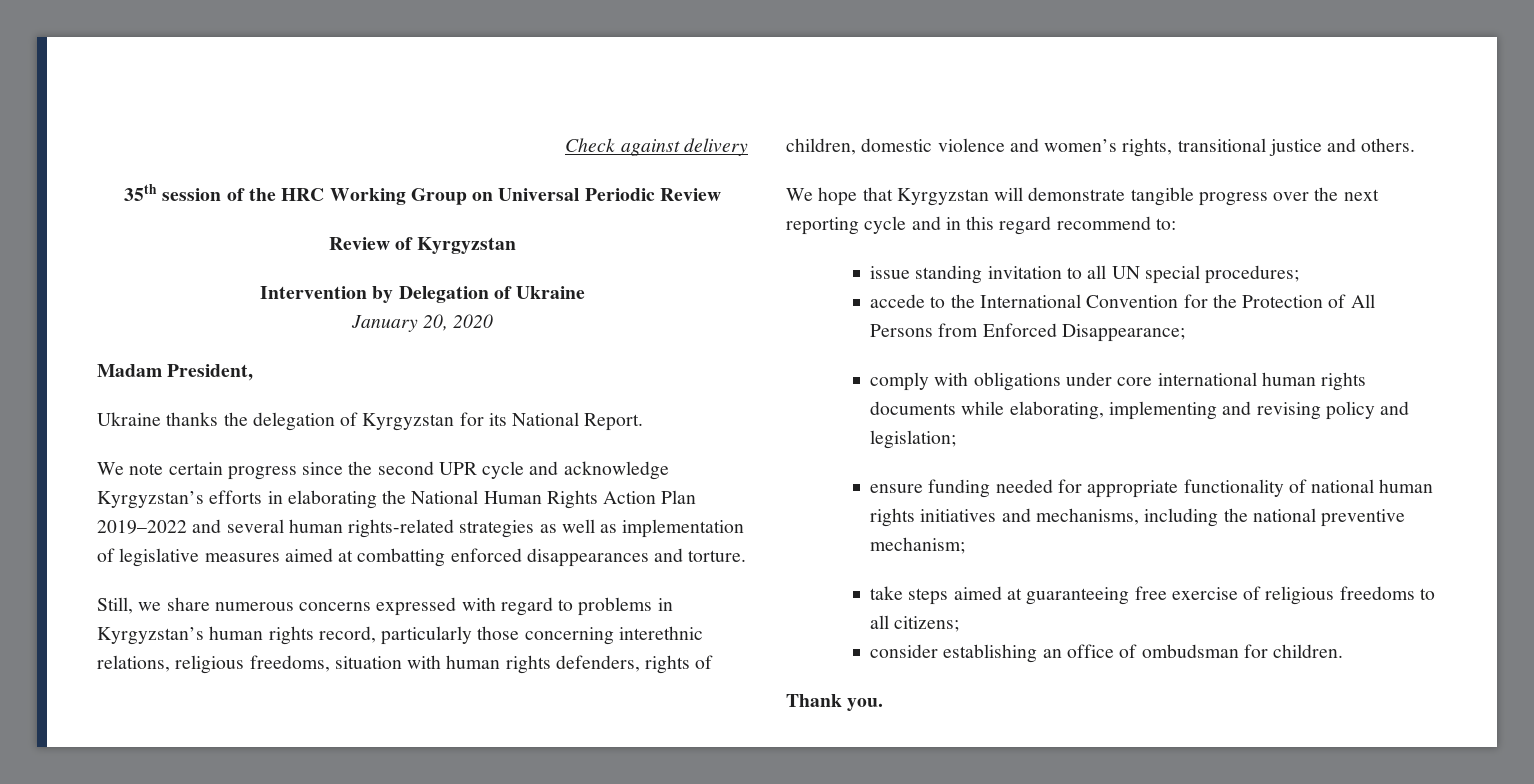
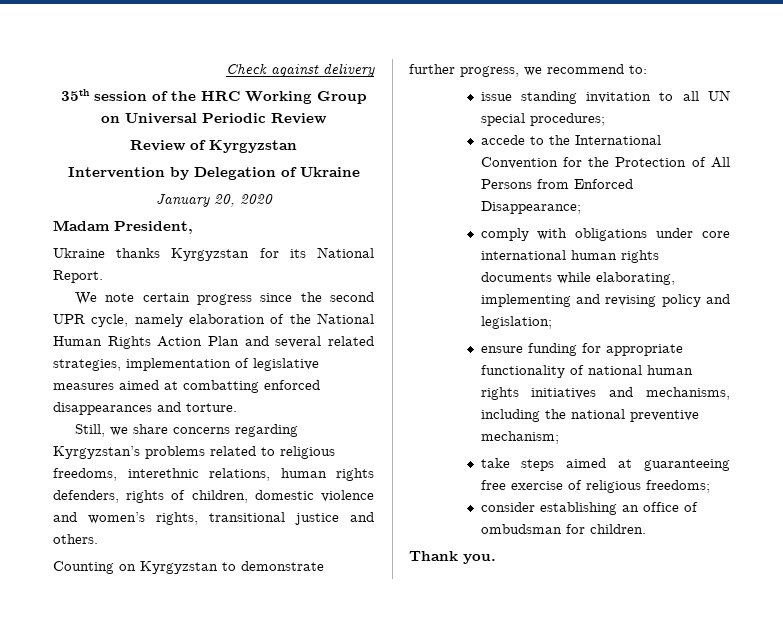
[223,412,359,431] the delegation of -> (161, 253) none
[482,461,669,480] [97,490,377,509] cycle and acknowledge Kyrgyzstan’s efforts in elaborating -> [91,314,285,327] cycle, namely elaboration of
[97,520,187,534] 2019–2022 -> (239, 341) none
[288,519,618,538] human rights-related strategies as well as -> [327,336,374,346] [53,359,121,371] related strategies,
[214,597,673,616] [97,626,703,645] [97,655,442,674] numerous concerns expressed with regard to problems in Kyrgyzstan’s human rights record, particularly those concerning interethnic relations, religious freedoms, situation with -> [172,424,298,437] [53,446,335,459] [53,468,270,481] concerns regarding Kyrgyzstan’s problems related to religious freedoms, interethnic relations,
[786,187,1379,206] [786,216,1052,235] We hope that Kyrgyzstan will demonstrate tangible progress over the next reporting cycle and in this regard -> [53,561,324,574] [409,64,542,77] Counting on Kyrgyzstan to demonstrate further progress, we
[995,479,1053,493] needed -> (577, 349) none
[1339,586,1435,600] [870,615,960,632] freedoms to all citizens; -> [645,480,710,493] freedoms;

